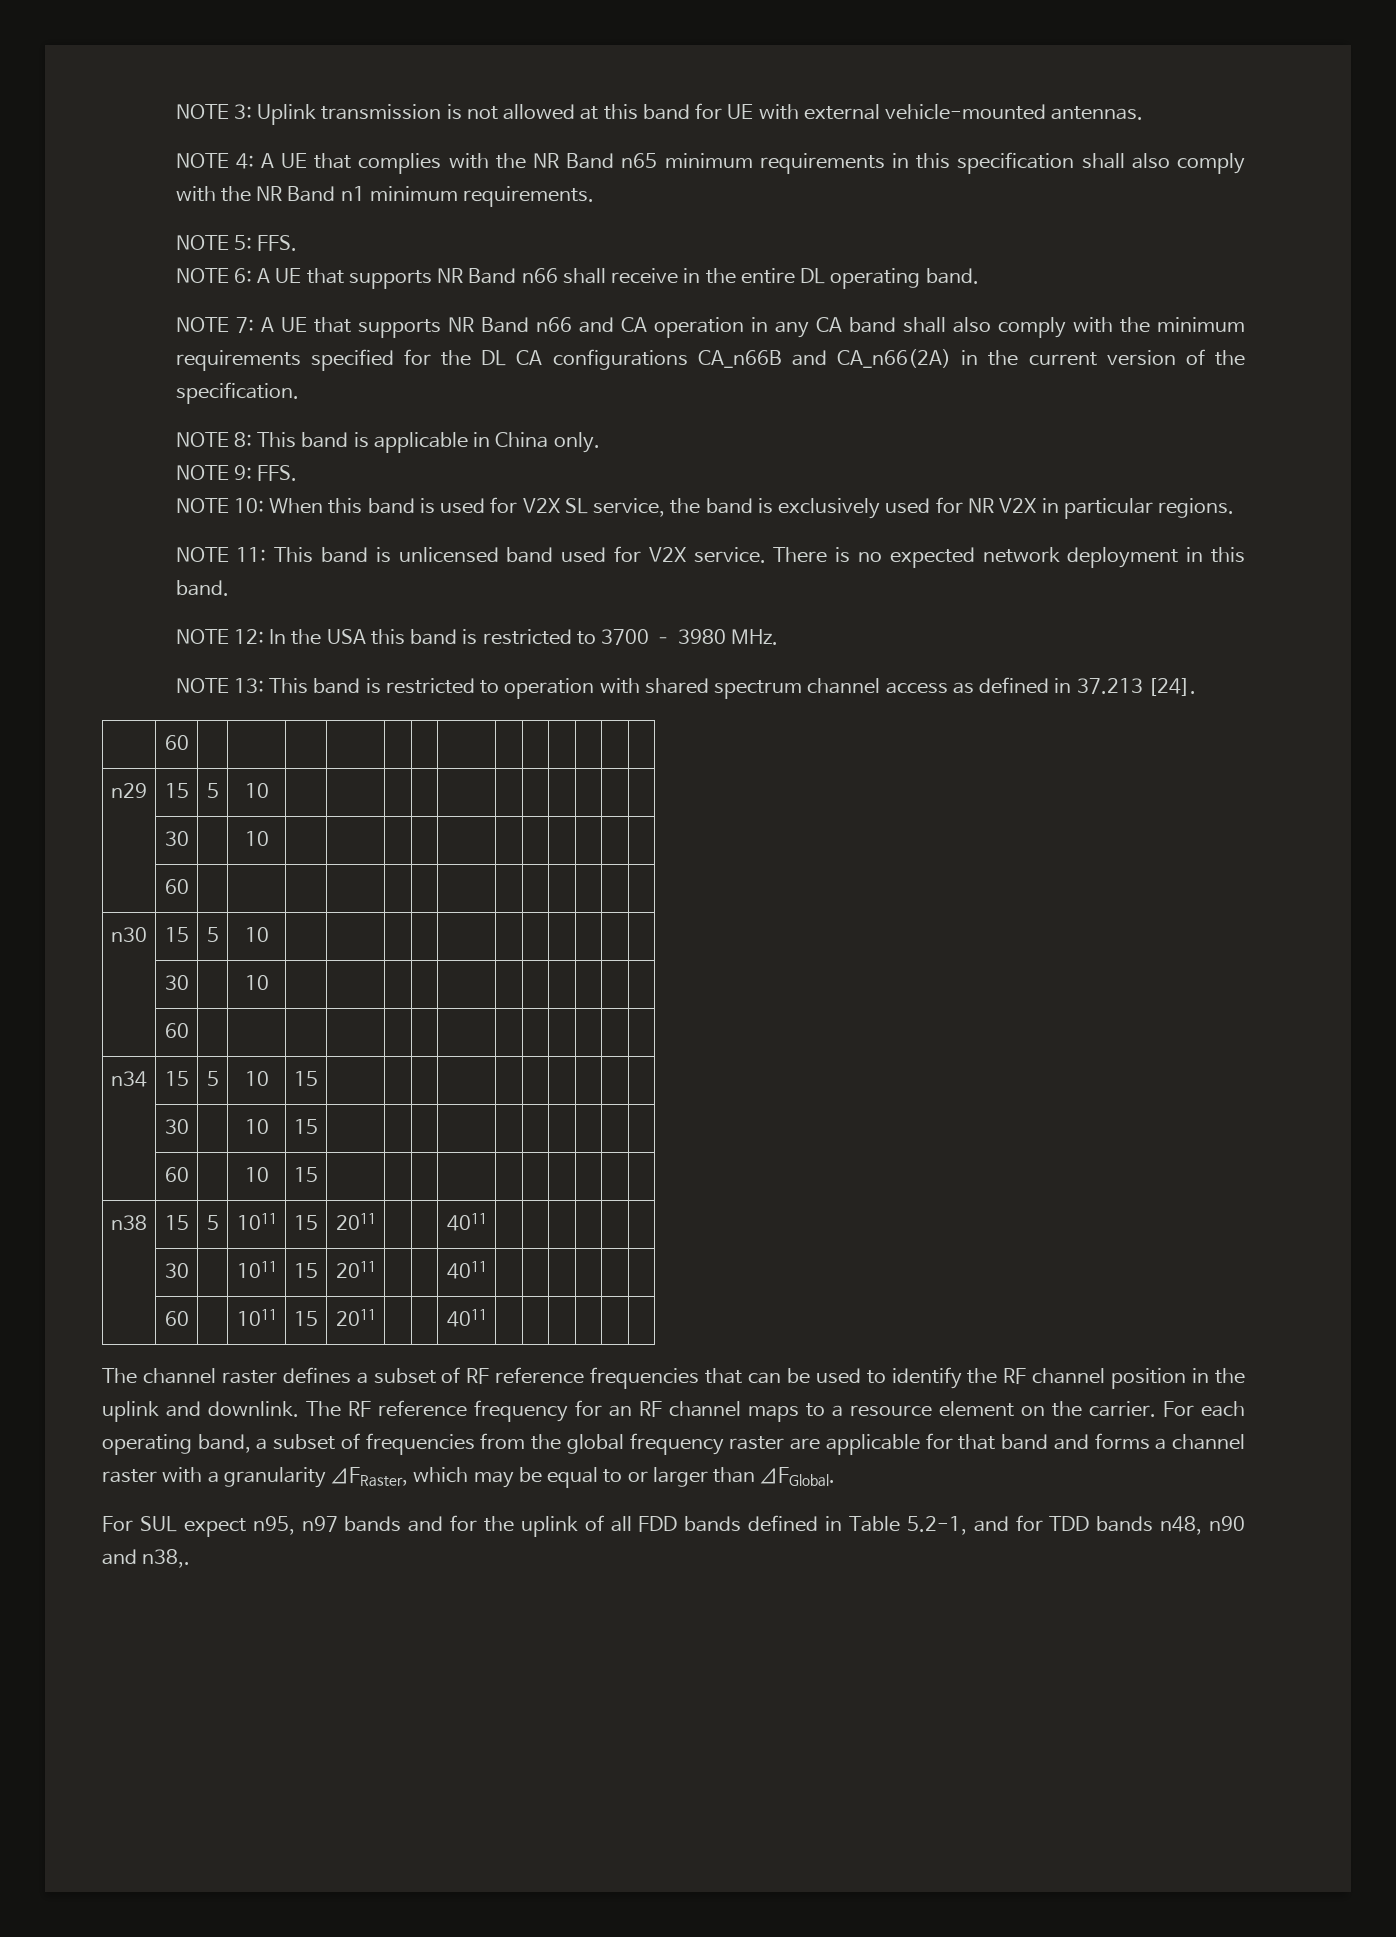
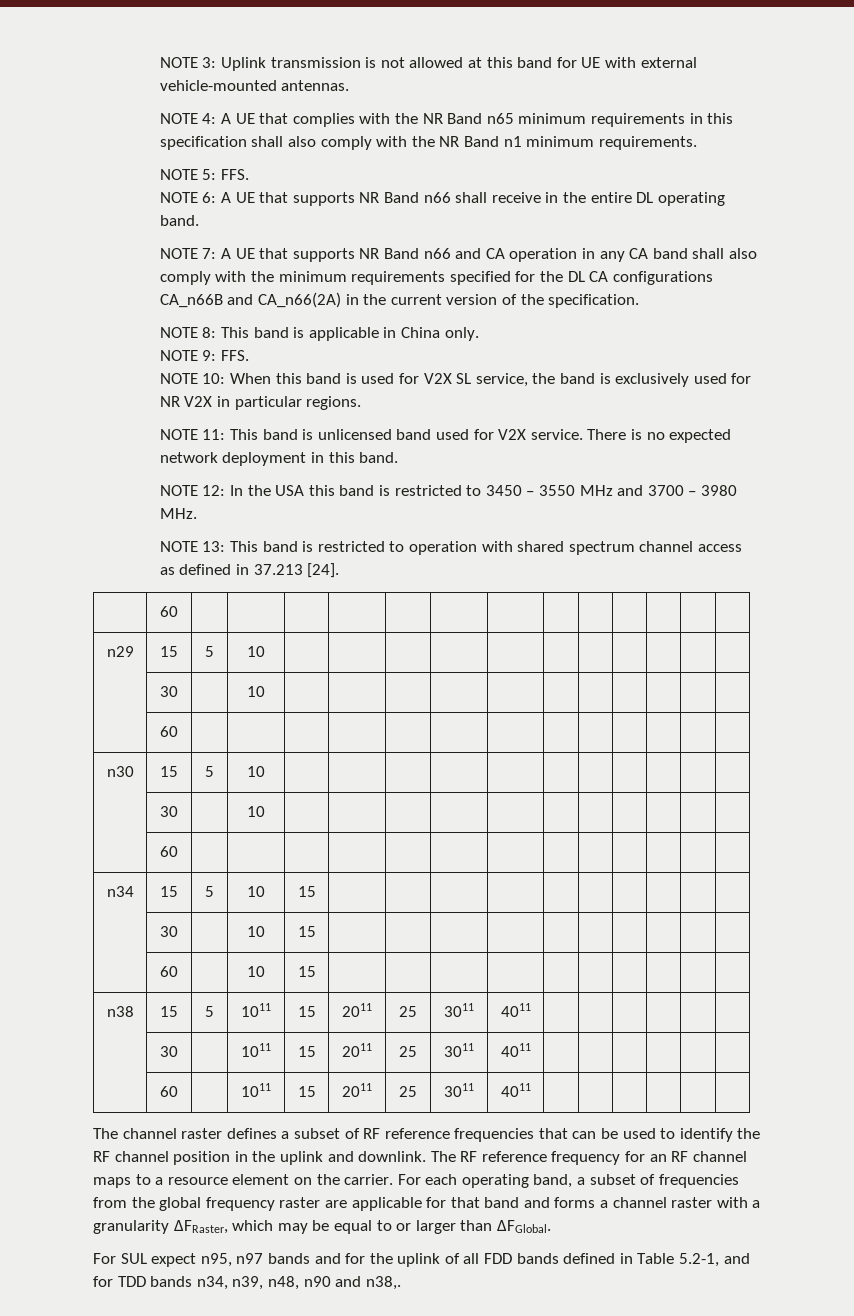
(596, 638) none -> [485,485,644,496] 3450 – 3550 MHz and
(376, 1221) | -> [399,1006,417,1017] [444,1003,474,1017] 25 | 3011
(376, 1269) | -> [399,1046,417,1057] [444,1043,474,1057] 25 | 3011
(376, 1317) | -> [399,1086,417,1097] [444,1083,474,1097] 25 | 3011
(1154, 1524) none -> [196,1276,264,1290] n34, n39,

